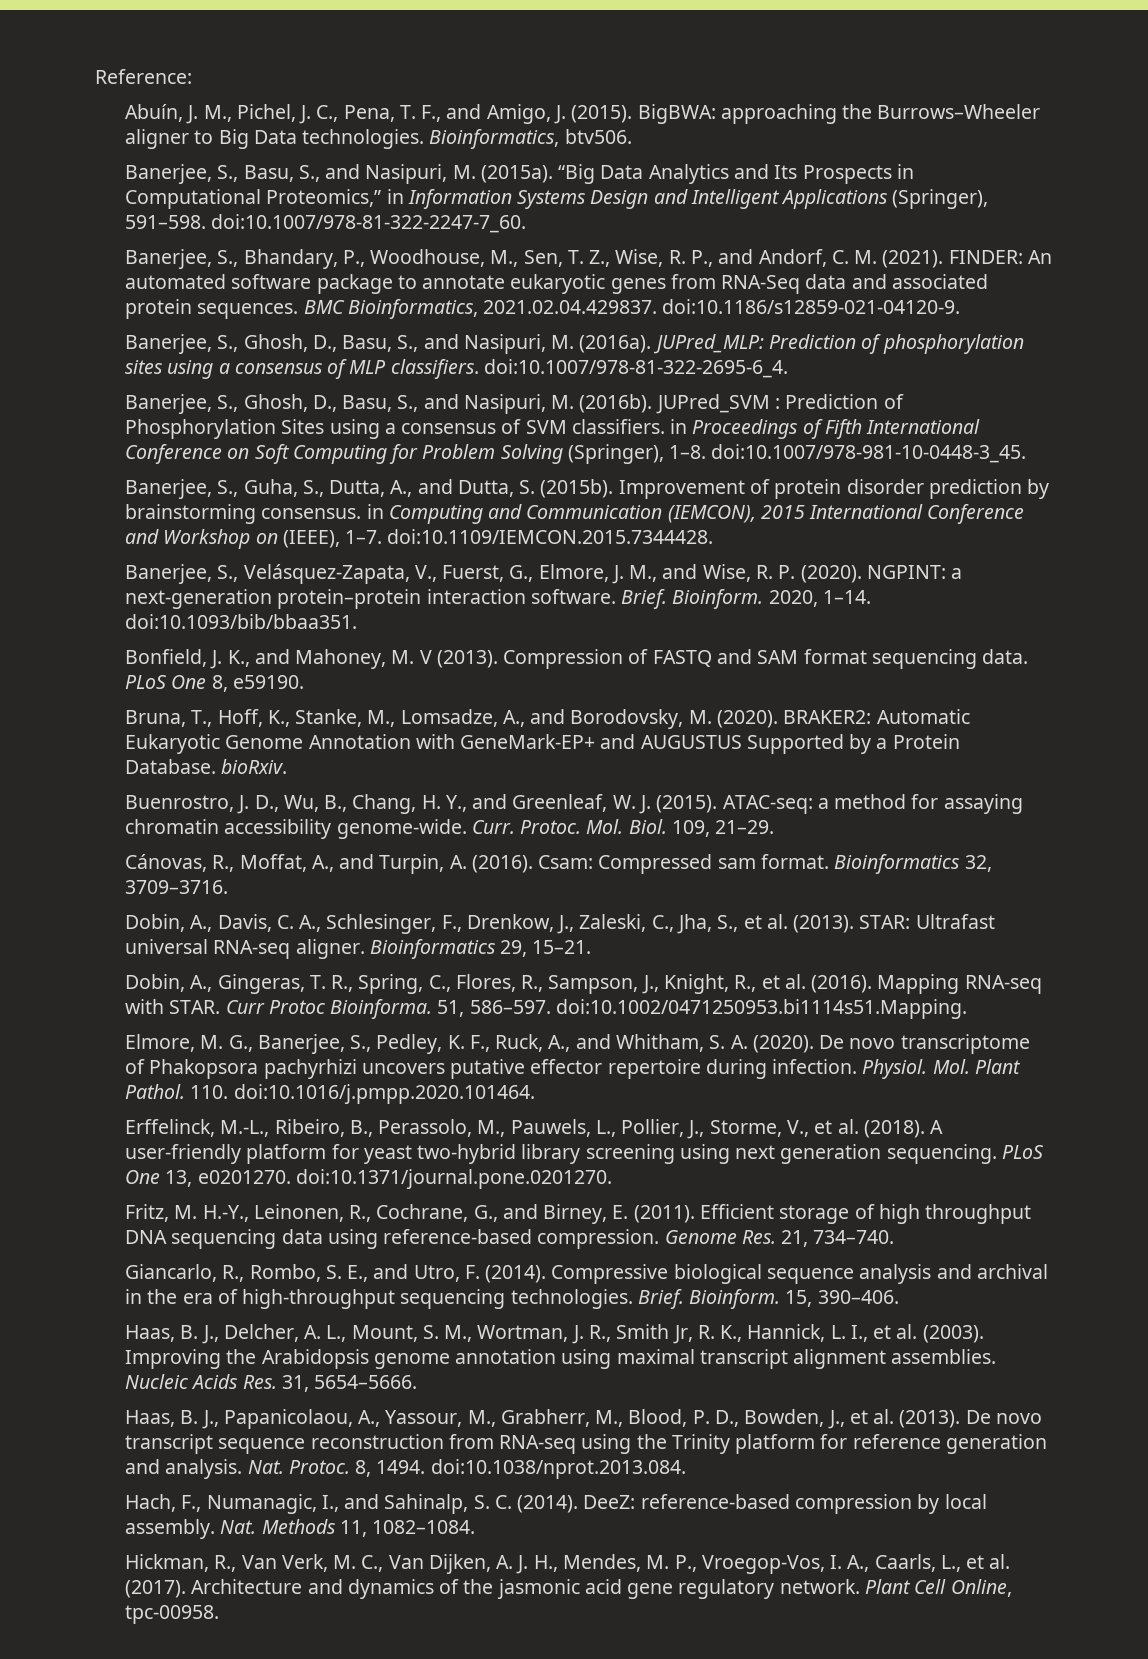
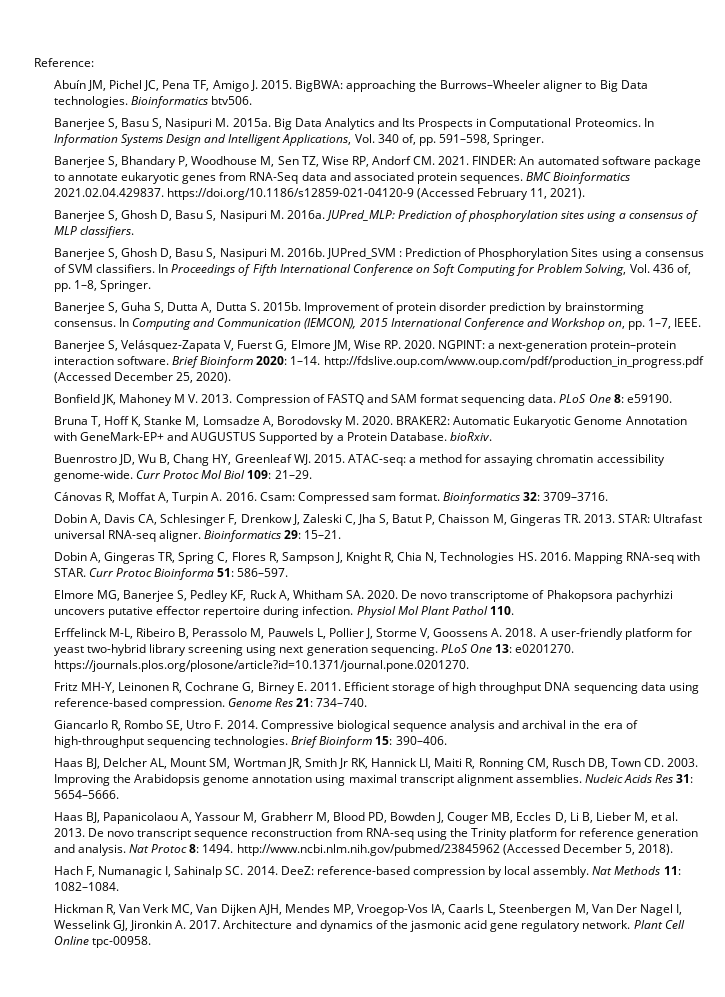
[125,104,633,124] Abuín, J. M., Pichel, J. C., Pena, T. F., and Amigo, J. (2015). -> [53,80,292,92] Abuín JM, Pichel JC, Pena TF, Amigo J. 2015.
[429,129,560,149] Bioinformatics, -> [131,96,209,108] Bioinformatics
[125,164,596,184] Banerjee, S., Basu, S., and Nasipuri, M. (2015a). “Big -> [53,118,292,130] Banerjee S, Basu S, Nasipuri M. 2015a. Big
[266,189,404,207] Proteomics,” in -> [574,118,654,127] Proteomics. In
[781,189,989,209] [125,214,527,233] [125,249,944,269] Applications (Springer), 591–598. doi:10.1007/978-81-322-2247-7_60. // Banerjee, S., Bhandary, P., Woodhouse, M., Sen, T. Z., Wise, R. P., and Andorf, C. M. (2021). -> [282,134,545,146] [53,156,470,168] Applications, Vol. 340 of, pp. 591–598, Springer. // Banerjee S, Bhandary P, Woodhouse M, Sen TZ, Wise RP, Andorf CM. 2021.
[347,299,961,319] [125,334,652,354] Bioinformatics, 2021.02.04.429837. doi:10.1186/s12859-021-04120-9. // Banerjee, S., Ghosh, D., Basu, S., and Nasipuri, M. (2016a). -> [553,172,631,184] [53,188,586,200] [53,210,325,222] Bioinformatics 2021.02.04.429837. https://doi.org/10.1186/s12859-021-04120-9 (Accessed February 11, 2021). // Banerjee S, Ghosh D, Basu S, Nasipuri M. 2016a.
[483,359,788,378] [125,394,653,414] doi:10.1007/978-81-322-2695-6_4. // Banerjee, S., Ghosh, D., Basu, S., and Nasipuri, M. (2016b). -> [53,248,325,260] // Banerjee S, Ghosh D, Basu S, Nasipuri M. 2016b.
[670,419,688,434] in -> [158,264,169,273] In
[500,444,1027,464] [125,479,614,499] Solving (Springer), 1–8. doi:10.1007/978-981-10-0448-3_45. // Banerjee, S., Guha, S., Dutta, A., and Dutta, S. (2015b). -> [585,264,691,276] [53,280,152,292] [53,302,301,314] Solving, Vol. 436 of, pp. 1–8, Springer. // Banerjee S, Guha S, Dutta A, Dutta S. 2015b.
[366,504,384,519] in -> [119,318,130,327] In
[255,529,714,548] [125,564,862,584] on (IEEE), 1–7. doi:10.1109/IEMCON.2015.7344428. // Banerjee, S., Velásquez-Zapata, V., Fuerst, G., Elmore, J. M., and Wise, R. P. (2020). -> [608,318,702,330] [53,340,435,352] on, pp. 1–7, IEEE. // Banerjee S, Velásquez-Zapata V, Fuerst G, Elmore JM, Wise RP. 2020.
[621,589,871,609] [125,614,358,629] [125,649,498,669] Brief. Bioinform. 2020, 1–14. doi:10.1093/bib/bbaa351. // Bonfield, J. K., and Mahoney, M. V (2013). -> [172,356,704,368] [53,372,232,383] [53,394,233,406] Brief Bioinform 2020: 1–14. http://fdslive.oup.com/www.oup.com/pdf/production_in_progress.pdf (Accessed December 25, 2020). // Bonfield JK, Mahoney M V. 2013.
[211,675,228,692] 8, -> [613,394,624,403] 8:
[125,709,778,729] Bruna, T., Hoff, K., Stanke, M., Lomsadze, A., and Borodovsky, M. (2020). -> [53,416,393,428] Bruna T, Hoff K, Stanke M, Lomsadze A, Borodovsky M. 2020.
[125,794,718,814] Buenrostro, J. D., Wu, B., Chang, H. Y., and Greenleaf, W. J. (2015). -> [53,454,345,466] Buenrostro JD, Wu B, Chang HY, Greenleaf WJ. 2015.
[471,819,775,837] [125,854,533,874] Curr. Protoc. Mol. Biol. 109, 21–29. // Cánovas, R., Moffat, A., and Turpin, A. (2016). -> [136,470,312,479] [53,492,257,504] Curr Protoc Mol Biol 109: 21–29. // Cánovas R, Moffat A, Turpin A. 2016.
[964,855,992,872] 32, -> [523,492,541,501] 32:
[125,914,855,934] Dobin, A., Davis, C. A., Schlesinger, F., Drenkow, J., Zaleski, C., Jha, S., et al. (2013). -> [53,514,615,526] Dobin A, Davis CA, Schlesinger F, Drenkow J, Zaleski C, Jha S, Batut P, Chaisson M, Gingeras TR. 2013.
[500,940,528,957] 29, -> [284,530,302,539] 29:
[125,974,873,994] Dobin, A., Gingeras, T. R., Spring, C., Flores, R., Sampson, J., Knight, R., et al. (2016). -> [53,552,571,564] Dobin A, Gingeras TR, Spring C, Flores R, Sampson J, Knight R, Chia N, Technologies HS. 2016.
[330,999,465,1019] Bioinforma. 51, -> [154,568,235,580] Bioinforma 51:
[555,999,967,1019] [125,1034,814,1054] doi:10.1002/0471250953.bi1114s51.Mapping. // Elmore, M. G., Banerjee, S., Pedley, K. F., Ruck, A., and Whitham, S. A. (2020). -> [53,590,398,602] // Elmore MG, Banerjee S, Pedley KF, Ruck A, Whitham SA. 2020.
[862,1059,1021,1079] [125,1084,535,1104] [125,1119,925,1139] Physiol. Mol. Plant Pathol. 110. doi:10.1016/j.pmpp.2020.101464. // Erffelinck, M.-L., Ribeiro, B., Perassolo, M., Pauwels, L., Pollier, J., Storme, V., et al. (2018). -> [356,606,514,618] [53,628,537,639] Physiol Mol Plant Pathol 110. // Erffelinck M-L, Ribeiro B, Perassolo M, Pauwels L, Pollier J, Storme V, Goossens A. 2018.
[165,1169,612,1189] [125,1204,695,1224] 13, e0201270. doi:10.1371/journal.pone.0201270. // Fritz, M. H.-Y., Leinonen, R., Cochrane, G., and Birney, E. (2011). -> [494,644,575,653] [53,660,469,672] [53,682,341,694] 13: e0201270. https://journals.plos.org/plosone/article?id=10.1371/journal.pone.0201270. // Fritz MH-Y, Leinonen R, Cochrane G, Birney E. 2011.
[741,1230,809,1247] Res. 21, -> [275,698,314,707] Res 21:
[125,1264,547,1283] Giancarlo, R., Rombo, S. E., and Utro, F. (2014). -> [53,720,258,731] Giancarlo R, Rombo SE, Utro F. 2014.
[637,1289,899,1309] [125,1324,984,1344] Brief. Bioinform. 15, 390–406. // Haas, B. J., Delcher, A. L., Mount, S. M., Wortman, J. R., Smith Jr, R. K., Hannick, L. I., et al. (2003). -> [291,736,447,748] [53,758,699,770] Brief Bioinform 15: 390–406. // Haas BJ, Delcher AL, Mount SM, Wortman JR, Smith Jr RK, Hannick LI, Maiti R, Ronning CM, Rusch DB, Town CD. 2003.
[242,1375,309,1392] Res. 31, -> [655,774,694,783] Res 31:
[125,1409,961,1429] Haas, B. J., Papanicolaou, A., Yassour, M., Grabherr, M., Blood, P. D., Bowden, J., et al. (2013). -> [53,812,679,824] [53,828,85,837] Haas BJ, Papanicolaou A, Yassour M, Grabherr M, Blood PD, Bowden J, Couger MB, Eccles D, Li B, Lieber M, et al. 2013.
[247,1459,686,1479] [125,1494,579,1514] Nat. Protoc. 8, 1494. doi:10.1038/nprot.2013.084. // Hach, F., Numanagic, I., and Sahinalp, S. C. (2014). -> [129,844,673,856] [53,866,278,878] Nat Protoc 8: 1494. http://www.ncbi.nlm.nih.gov/pubmed/23845962 (Accessed December 5, 2018). // Hach F, Numanagic I, Sahinalp SC. 2014.
[220,1519,476,1537] [125,1554,1011,1574] [125,1580,187,1598] Nat. Methods 11, 1082–1084. // Hickman, R., Van Verk, M. C., Van Dijken, A. J. H., Mendes, M. P., Vroegop-Vos, I. A., Caarls, L., et al. (2017). -> [592,866,681,875] [53,882,119,891] [53,904,682,916] [53,920,221,931] Nat Methods 11: 1082–1084. // Hickman R, Van Verk MC, Van Dijken AJH, Mendes MP, Vroegop-Vos IA, Caarls L, Steenbergen M, Van Der Nagel I, Wesselink GJ, Jironkin A. 2017.
[950,1579,1012,1597] Online, -> [53,936,89,945] Online

